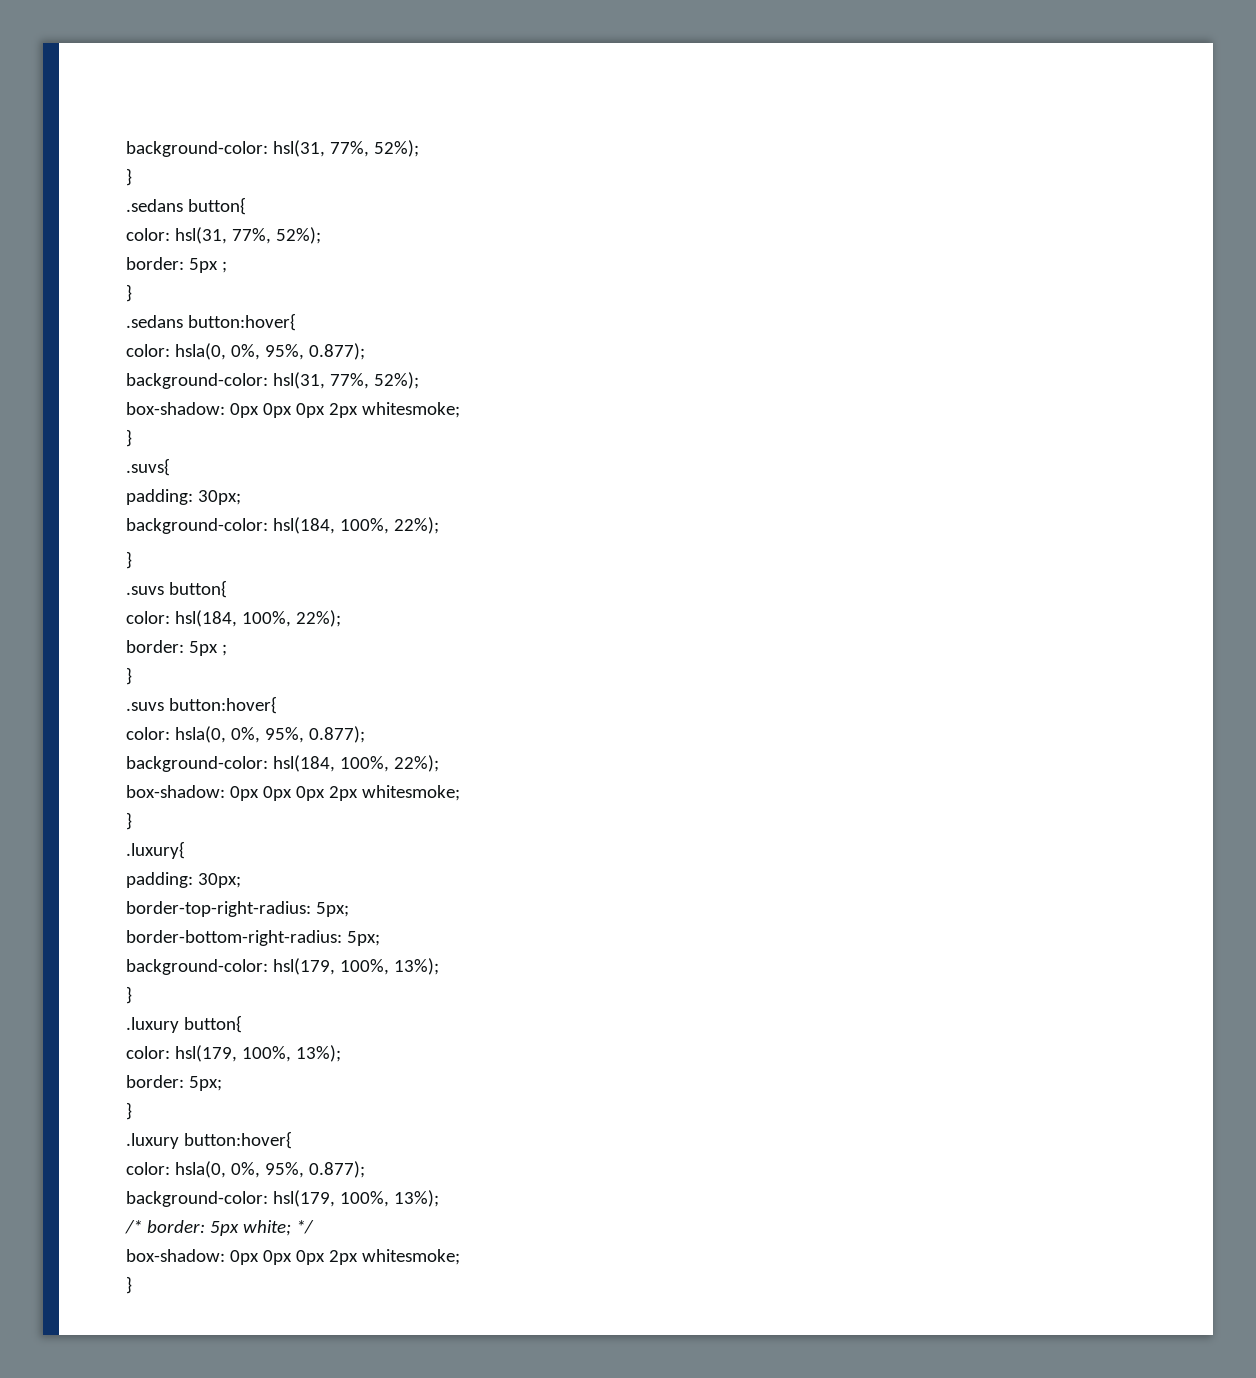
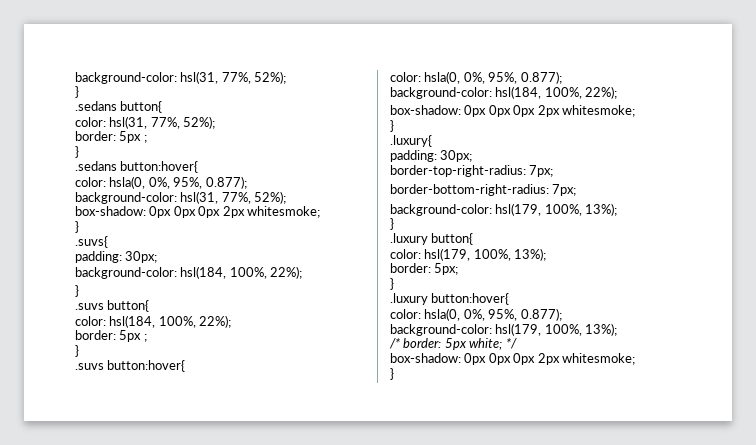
[315,902,349,917] 5px; -> [529,165,554,177] 7px;
[346,931,380,946] 5px; -> [552,184,577,196] 7px;

